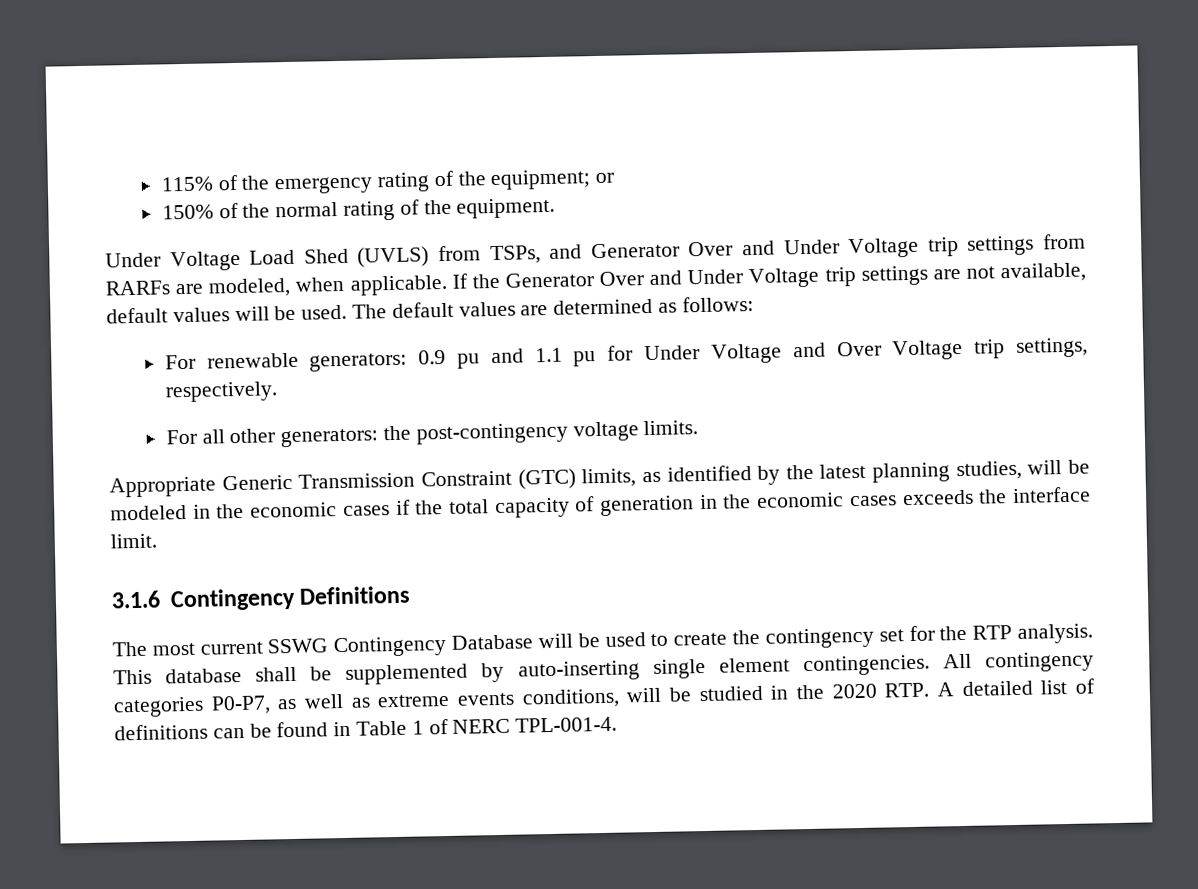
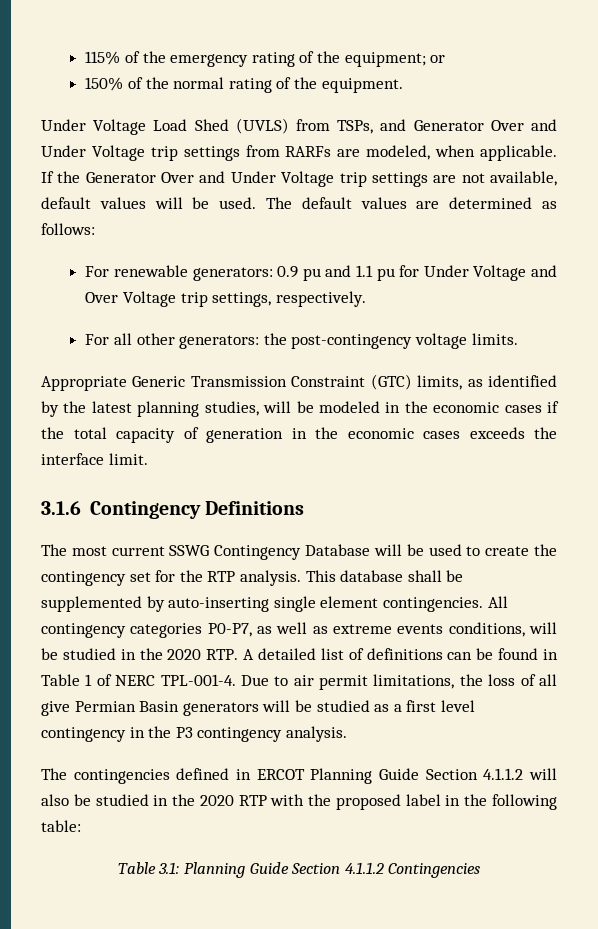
(618, 724) none -> [240,674,557,690] [41,700,475,716] [41,726,347,742] [41,768,557,784] [41,794,557,810] [41,820,81,832] [117,862,481,878] Due to air permit limitations, the loss of all give Permian Basin generators will be studied as a first level contingency in the P3 contingency analysis. // The contingencies defined in ERCOT Planning Guide Section 4.1.1.2 will also be studied in the 2020 RTP with the proposed label in the following table: // Table 3.1: Planning Guide Section 4.1.1.2 Contingencies

